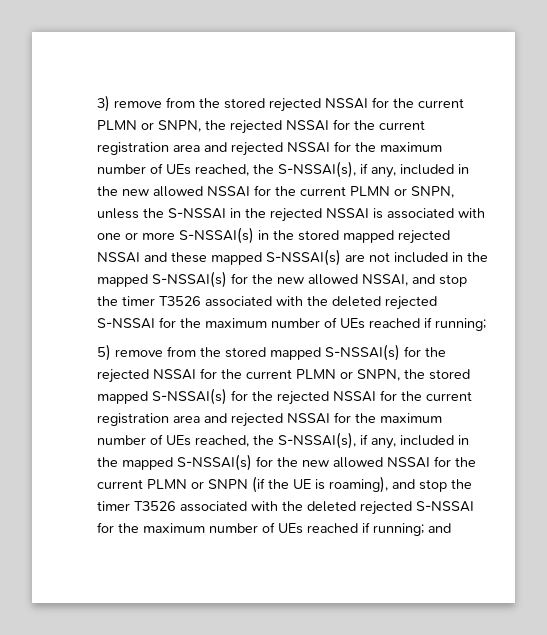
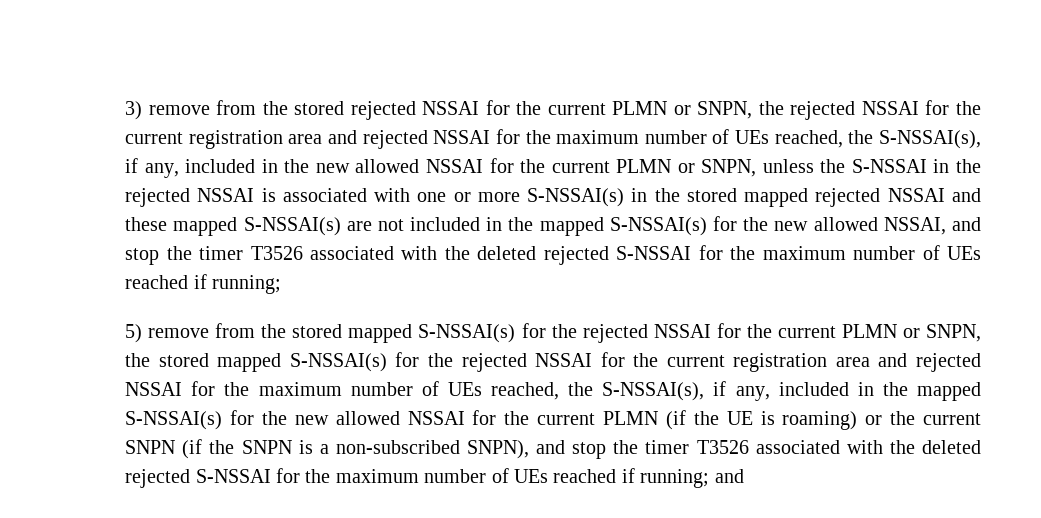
[191,479,249,489] or SNPN -> (659, 418) none
[329,476,389,493] roaming), -> [782,411,981,430] [125,439,529,459] roaming) or the current SNPN (if the SNPN is a non-subscribed SNPN),

